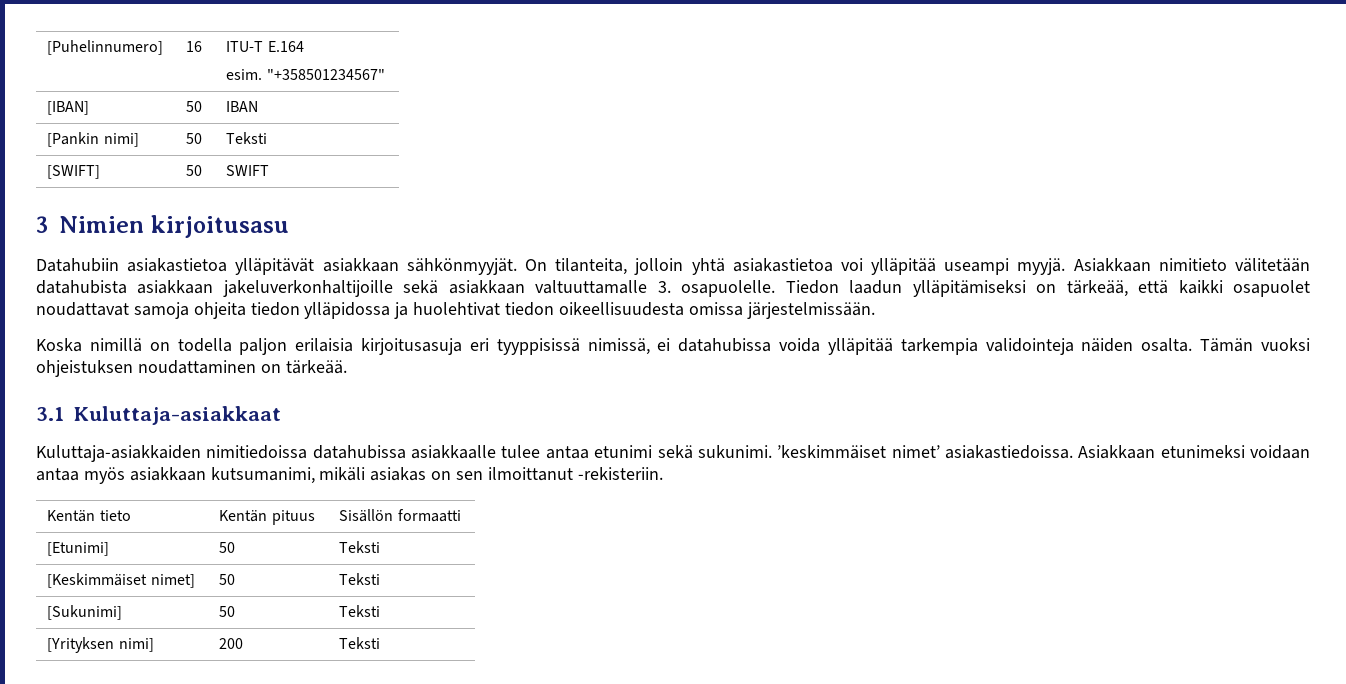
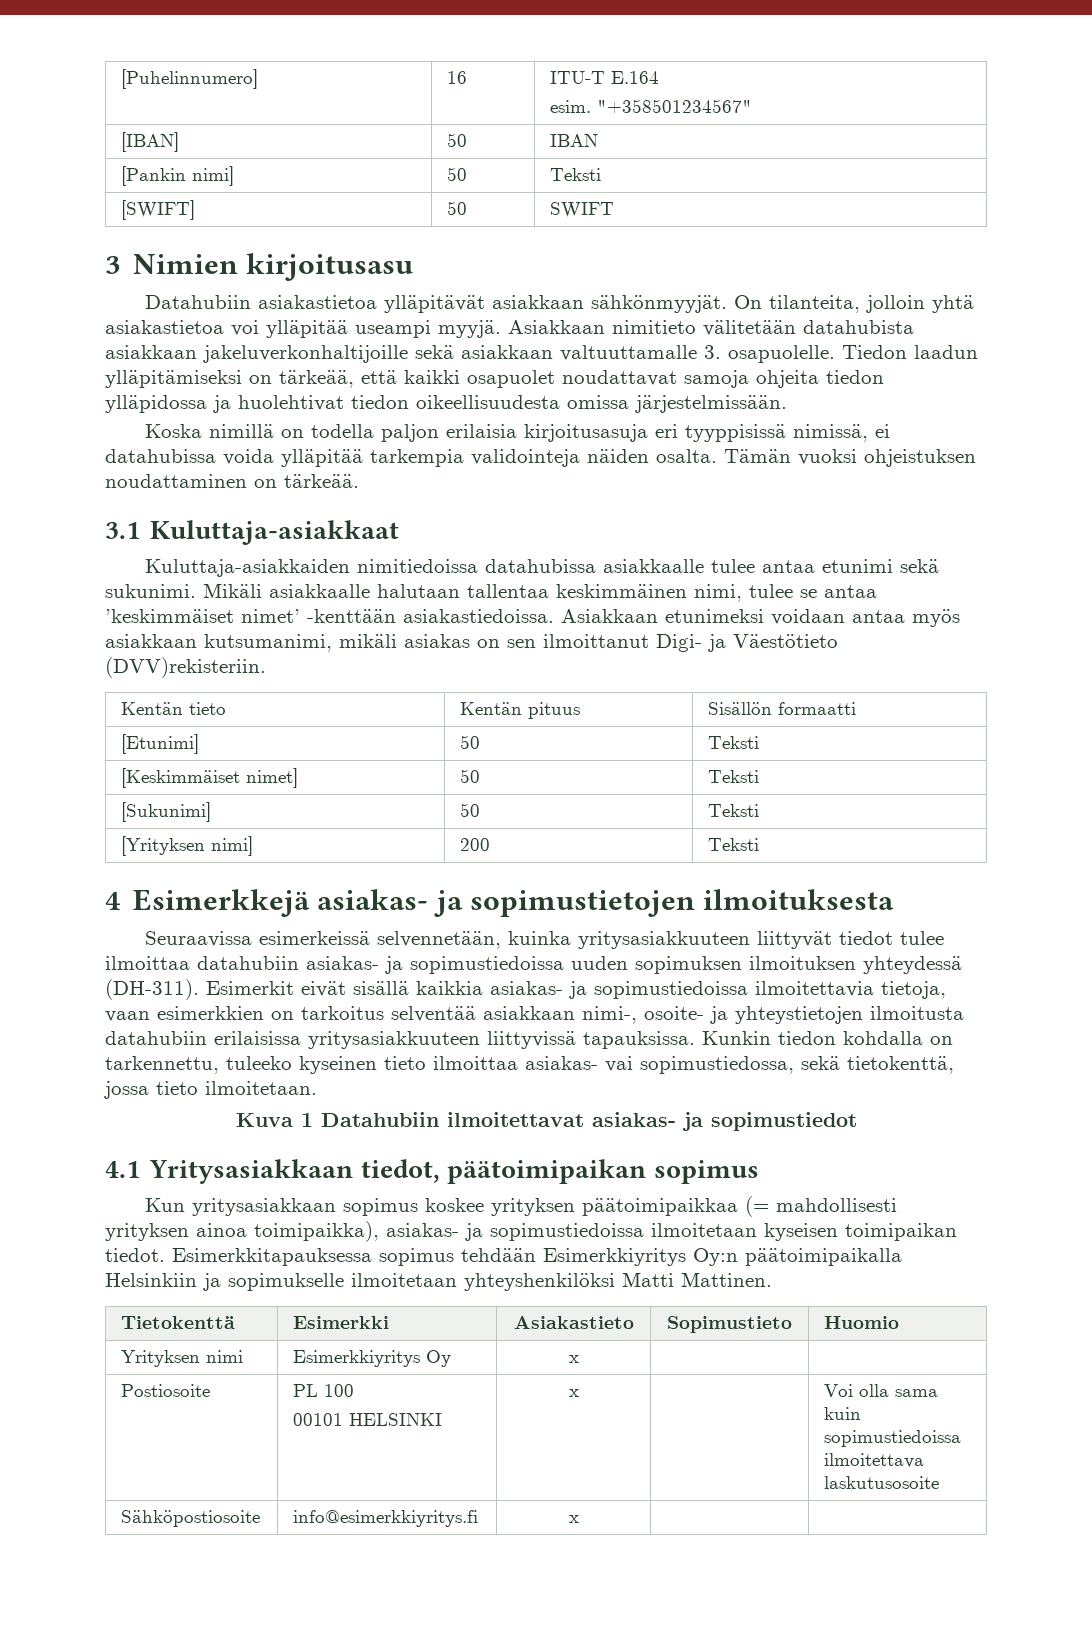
(772, 451) none -> [203,583,877,602] Mikäli asiakkaalle halutaan tallentaa keskimmäinen nimi, tulee se antaa
(940, 451) none -> [307,609,396,623] -kenttään
[577,467,663,480] -rekisteriin. -> [656,634,838,652] [105,657,266,678] Digi- ja Väestötieto (DVV)rekisteriin.
(381, 643) none -> [105,889,895,917] [145,931,945,949] [105,956,962,974] [105,979,946,1000] [105,1006,964,1024] [105,1031,953,1049] [105,1056,954,1074] [104,1081,317,1099] [235,1112,857,1131] [105,1159,759,1184] [145,1196,898,1217] [105,1221,957,1242] [105,1248,902,1266] [105,1272,772,1291] [121,1316,236,1329] [293,1316,390,1329] [513,1316,634,1329] [667,1316,792,1333] [824,1316,900,1329] [121,1350,244,1367] [293,1350,452,1367] [568,1355,579,1363] [121,1384,211,1397] [293,1384,355,1397] [293,1413,443,1426] [568,1389,579,1397] [824,1384,939,1397] [824,1407,862,1420] [824,1430,962,1447] [824,1453,925,1468] [824,1476,940,1489] [121,1510,261,1527] [293,1510,479,1527] [568,1515,579,1523] // 4 Esimerkkejä asiakas- ja sopimustietojen ilmoituksesta // Seuraavissa esimerkeissä selvennetään, kuinka yritysasiakkuuteen liittyvät tiedot tulee ilmoittaa datahubiin asiakas- ja sopimustiedoissa uuden sopimuksen ilmoituksen yhteydessä (DH-311). Esimerkit eivät sisällä kaikkia asiakas- ja sopimustiedoissa ilmoitettavia tietoja, vaan esimerkkien on tarkoitus selventää asiakkaan nimi-, osoite- ja yhteystietojen ilmoitusta datahubiin erilaisissa yritysasiakkuuteen liittyvissä tapauksissa. Kunkin tiedon kohdalla on tarkennettu, tuleeko kyseinen tieto ilmoittaa asiakas- vai sopimustiedossa, sekä tietokenttä, jossa tieto ilmoitetaan. // Kuva 1 Datahubiin ilmoitettavat asiakas- ja sopimustiedot // 4.1 Yritysasiakkaan tiedot, päätoimipaikan sopimus // Kun yritysasiakkaan sopimus koskee yrityksen päätoimipaikkaa (= mahdollisesti yrityksen ainoa toimipaikka), asiakas- ja sopimustiedoissa ilmoitetaan kyseisen toimipaikan tiedot. Esimerkkitapauksessa sopimus tehdään Esimerkkiyritys Oy:n päätoimipaikalla Helsinkiin ja sopimukselle ilmoitetaan yhteyshenkilöksi Matti Mattinen. // Tietokenttä | Esimerkki | Asiakastieto | Sopimustieto | Huomio // Yrityksen nimi | Esimerkkiyritys Oy | x | | // Postiosoite | PL 100 // 00101 HELSINKI | x | | Voi olla sama kuin sopimustiedoissa ilmoitettava laskutusosoite // Sähköpostiosoite | info@esimerkkiyritys.fi | x | |

